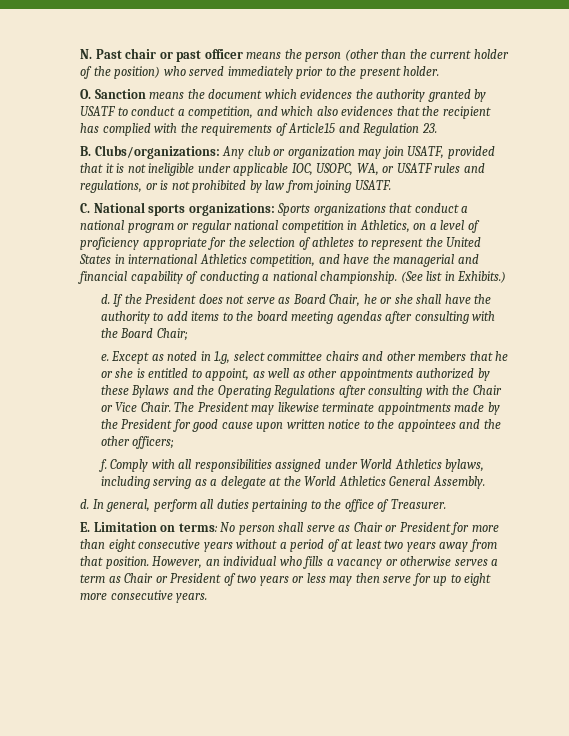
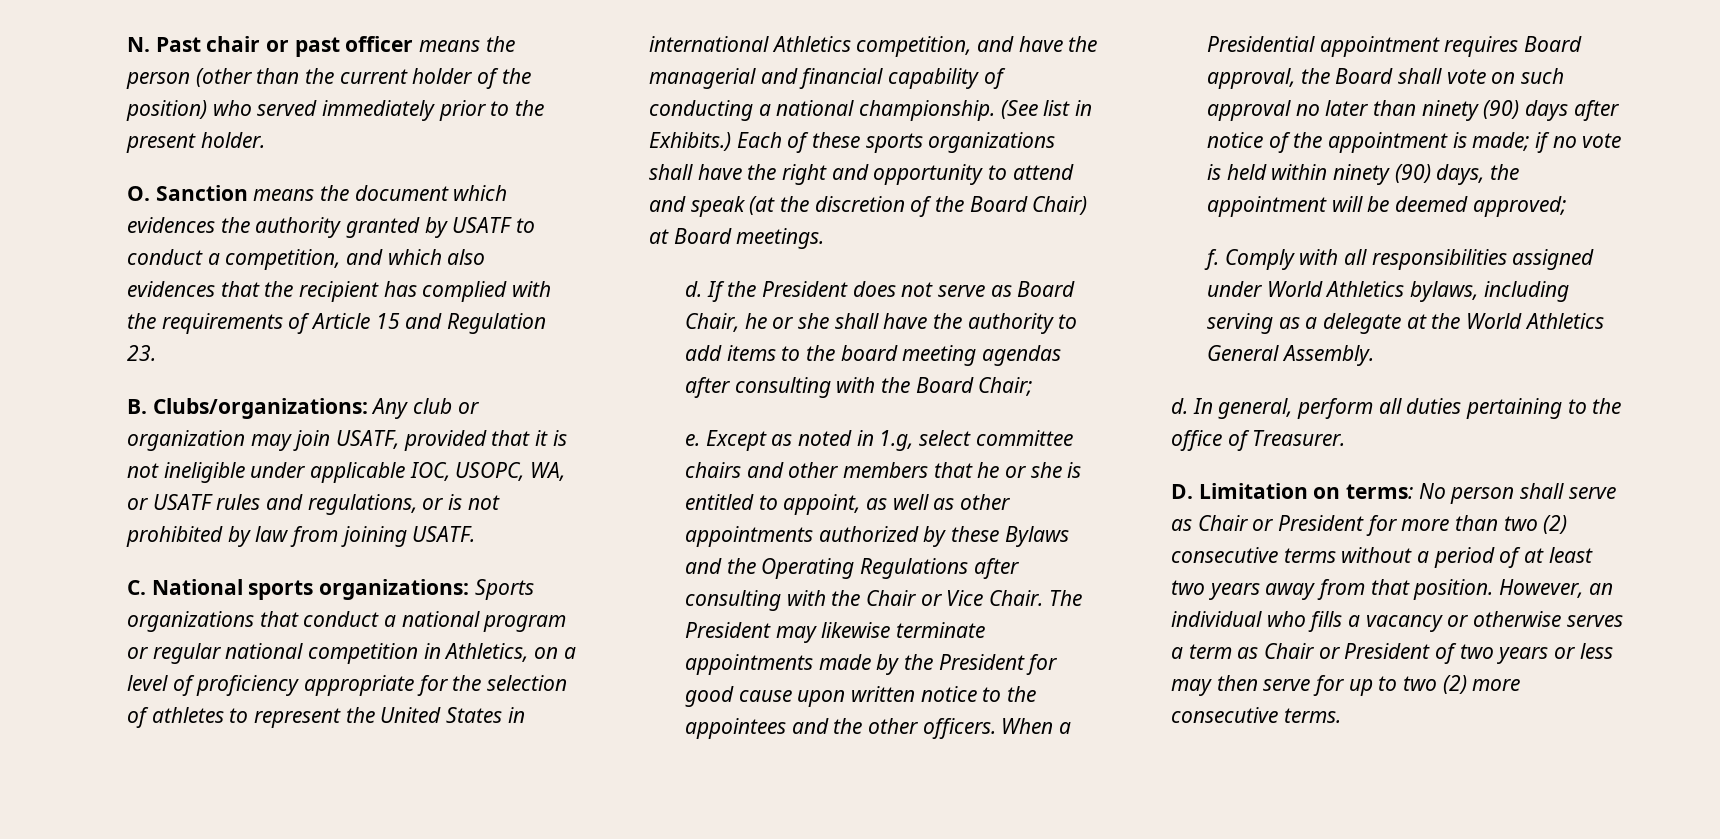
[288,123,336,133] Article15 -> [311,313,400,329] Article 15
(507, 277) none -> [736,132,1056,153] [649,164,1074,185] [649,196,1088,217] [649,228,825,249] Each of these sports organizations shall have the right and opportunity to attend and speak (at the discretion of the Board Chair) at Board meetings.
[132,436,175,449] officers; -> [922,718,1072,739] [1207,36,1583,57] [1207,68,1565,89] [1207,100,1620,121] [1207,132,1622,153] [1207,164,1520,185] [1207,196,1566,217] officers. When a Presidential appointment requires Board approval, the Board shall vote on such approval no later than ninety (90) days after notice of the appointment is made; if no vote is held within ninety (90) days, the appointment will be deemed approved;
[80,522,91,532] E. -> [1171,484,1194,499] D.
[108,539,233,552] eight consecutive years -> [1503,515,1568,534] [1171,547,1336,563] two (2) consecutive terms
[464,573,492,586] eight -> [1403,675,1467,694] two (2)
[176,593,208,603] years. -> [1283,708,1341,723] terms.

